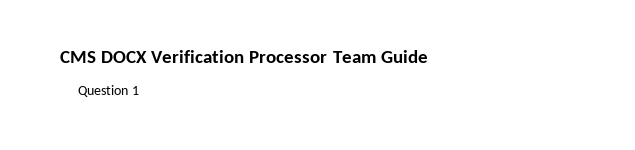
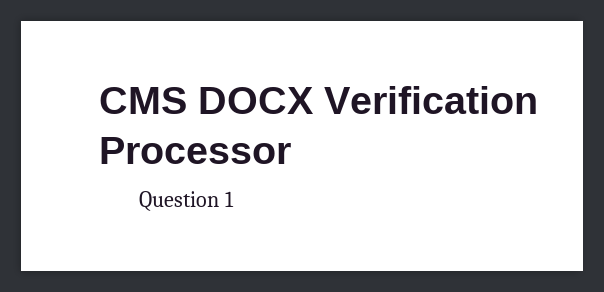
[332,50,428,63] Team Guide -> (291, 150) none

